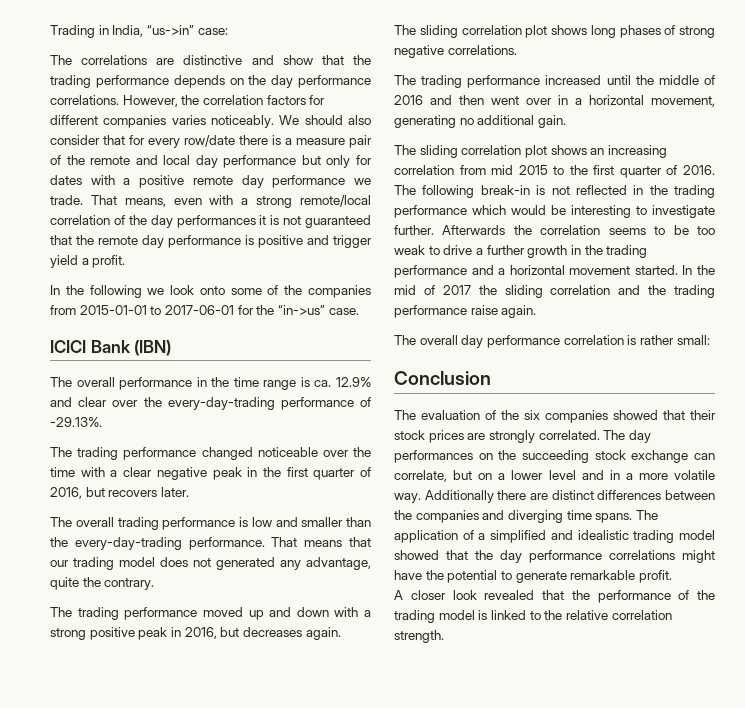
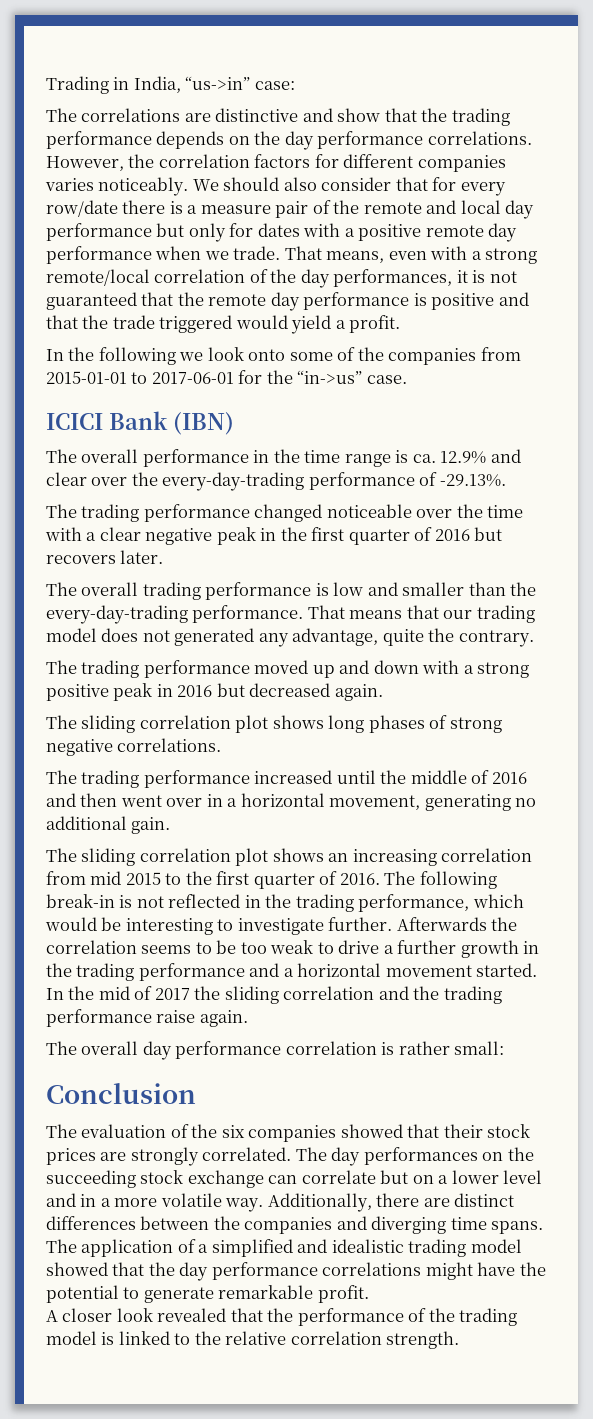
(346, 181) none -> [155,246,202,260] when
[176,215,256,228] performances -> [333,269,453,287] performances,
[333,235,372,248] trigger -> [46,315,288,333] that the trade triggered would
[50,487,82,499] 2016, -> [434,529,470,541] 2016
[184,627,302,639] 2016, but decreases -> [177,683,331,697] 2016 but decreased
[394,205,467,218] performance -> [358,894,470,912] performance,
[394,470,447,482] correlate, -> [301,1170,376,1184] correlate
[424,490,494,503] Additionally -> [267,1193,372,1212] Additionally,

